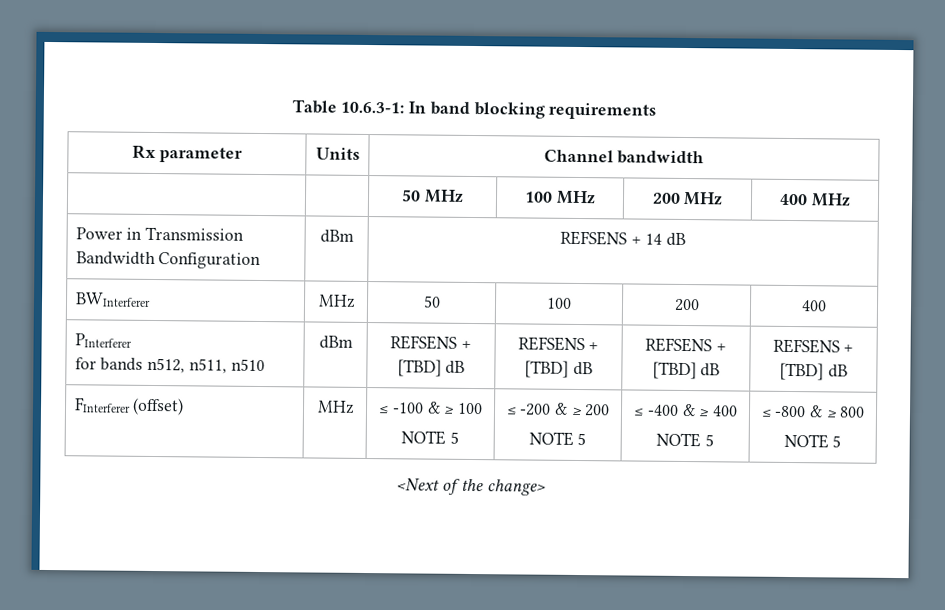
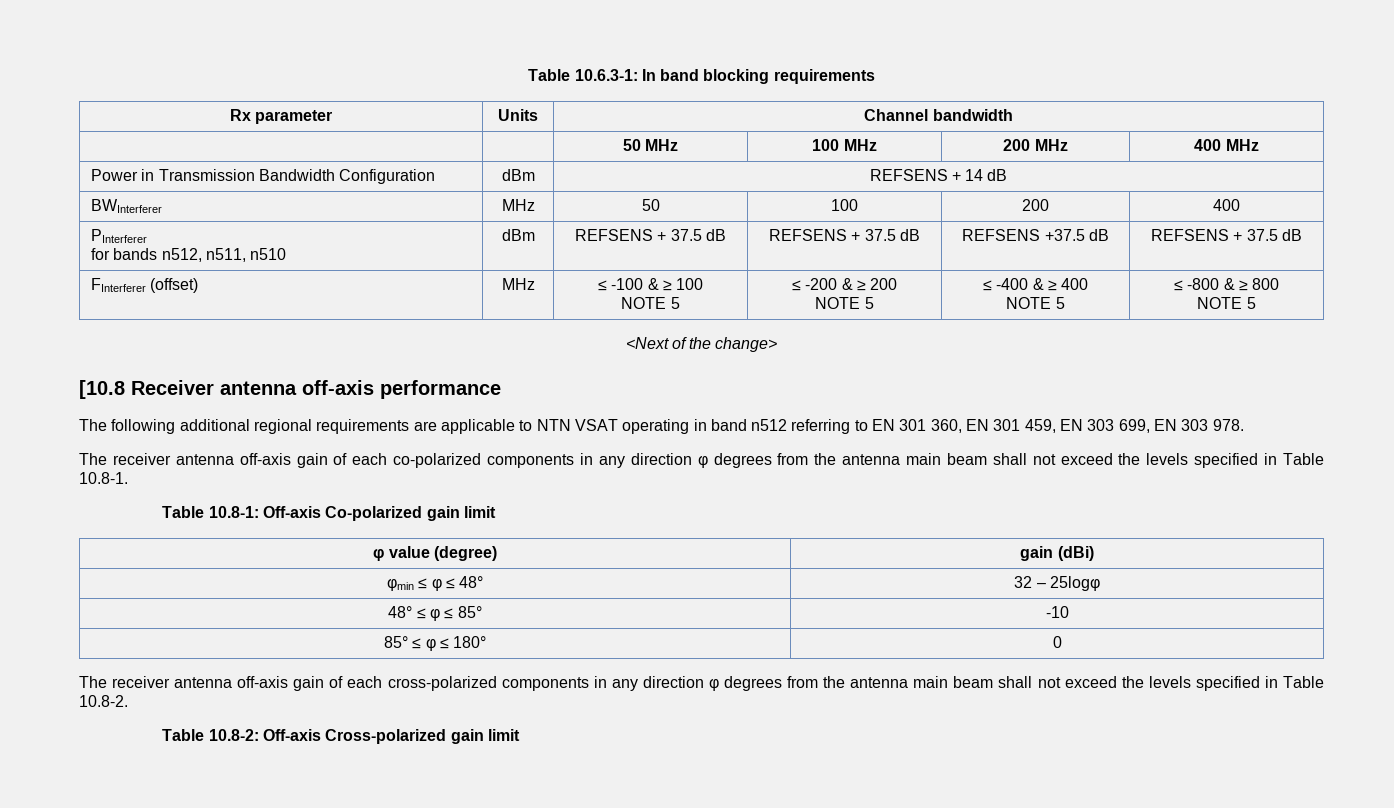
[396,359,466,377] [517,336,600,352] [524,360,593,378] [645,337,727,353] [651,361,721,380] [772,338,855,354] [779,362,825,381] [TBD] dB | REFSENS + [TBD] dB | REFSENS + [TBD] dB | REFSENS + [TBD] -> [670,229,726,241] [769,229,920,241] [962,229,1109,241] [1151,229,1278,241] 37.5 dB | REFSENS + 37.5 dB | REFSENS +37.5 dB | REFSENS + 37.5
(546, 487) none -> [79,380,501,399] [79,419,1244,434] [79,453,1324,468] [79,472,128,484] [162,506,496,521] [373,546,497,561] [1020,546,1094,561] [386,576,484,591] [1014,576,1100,591] [388,606,482,621] [1045,606,1069,618] [383,636,487,651] [1052,636,1062,648] [79,676,1325,691] [79,695,128,707] [162,729,520,744] // [10.8 Receiver antenna off-axis performance // The following additional regional requirements are applicable to NTN VSAT operating in band n512 referring to EN 301 360, EN 301 459, EN 303 699, EN 303 978. // The receiver antenna off-axis gain of each co-polarized components in any direction φ degrees from the antenna main beam shall not exceed the levels specified in Table 10.8-1. // Table 10.8-1: Off-axis Co-polarized gain limit // φ value (degree) | gain (dBi) // φmin ≤ φ ≤ 48° | 32 – 25logφ // 48° ≤ φ ≤ 85° | -10 // 85° ≤ φ ≤ 180° | 0 // The receiver antenna off-axis gain of each cross-polarized components in any direction φ degrees from the antenna main beam shall not exceed the levels specified in Table 10.8-2. // Table 10.8-2: Off-axis Cross-polarized gain limit

